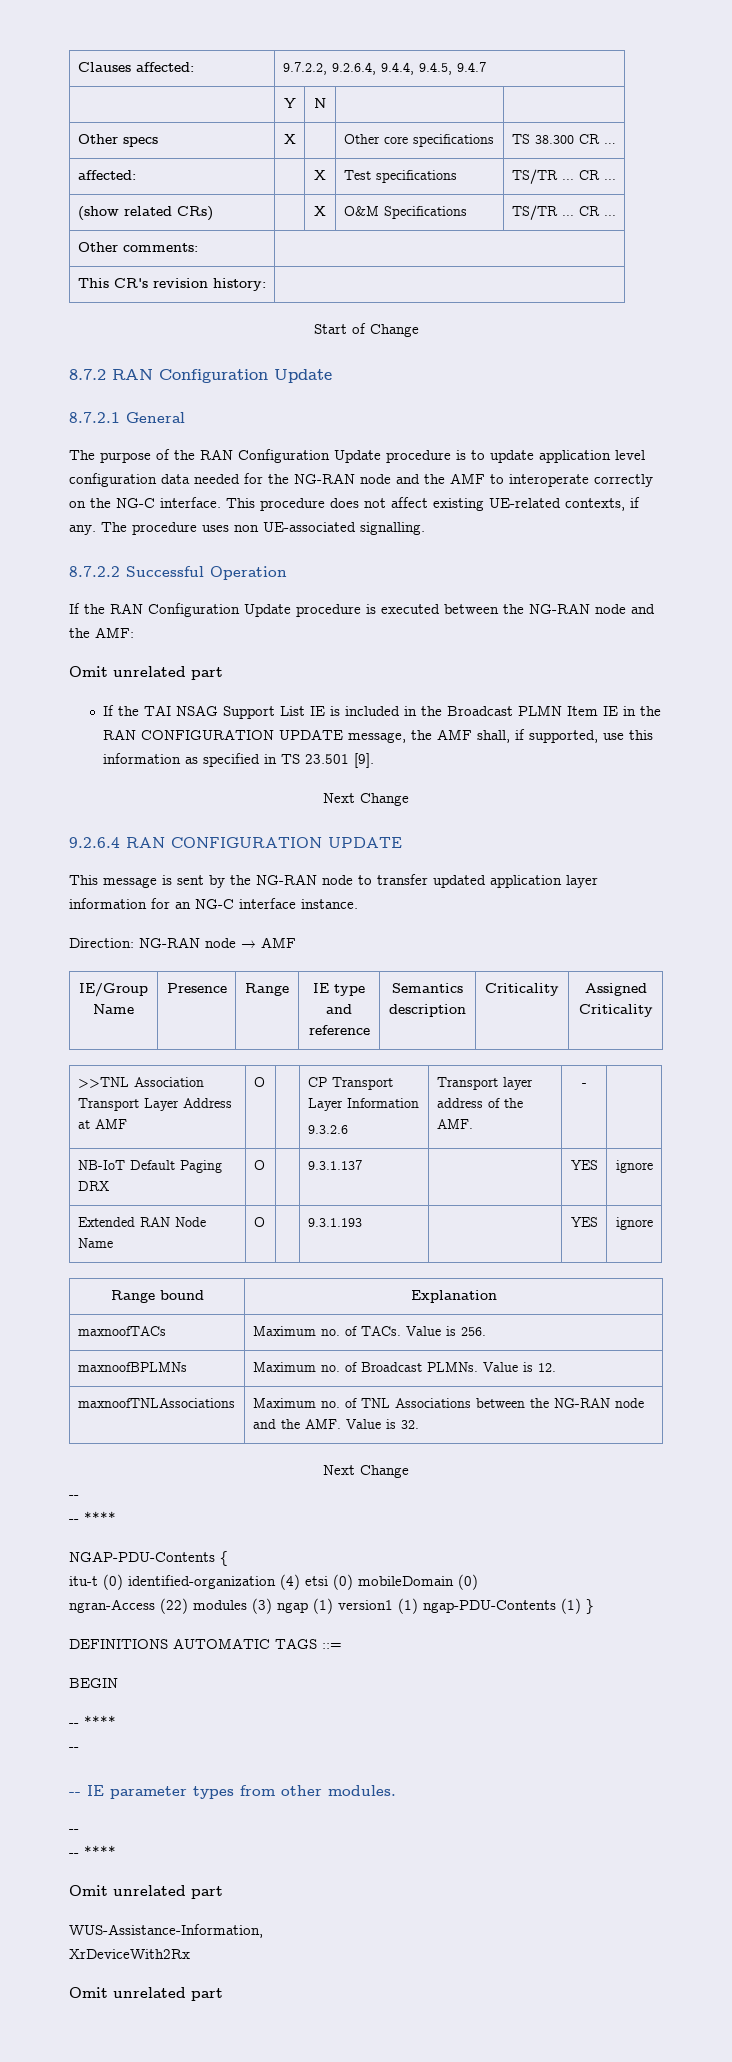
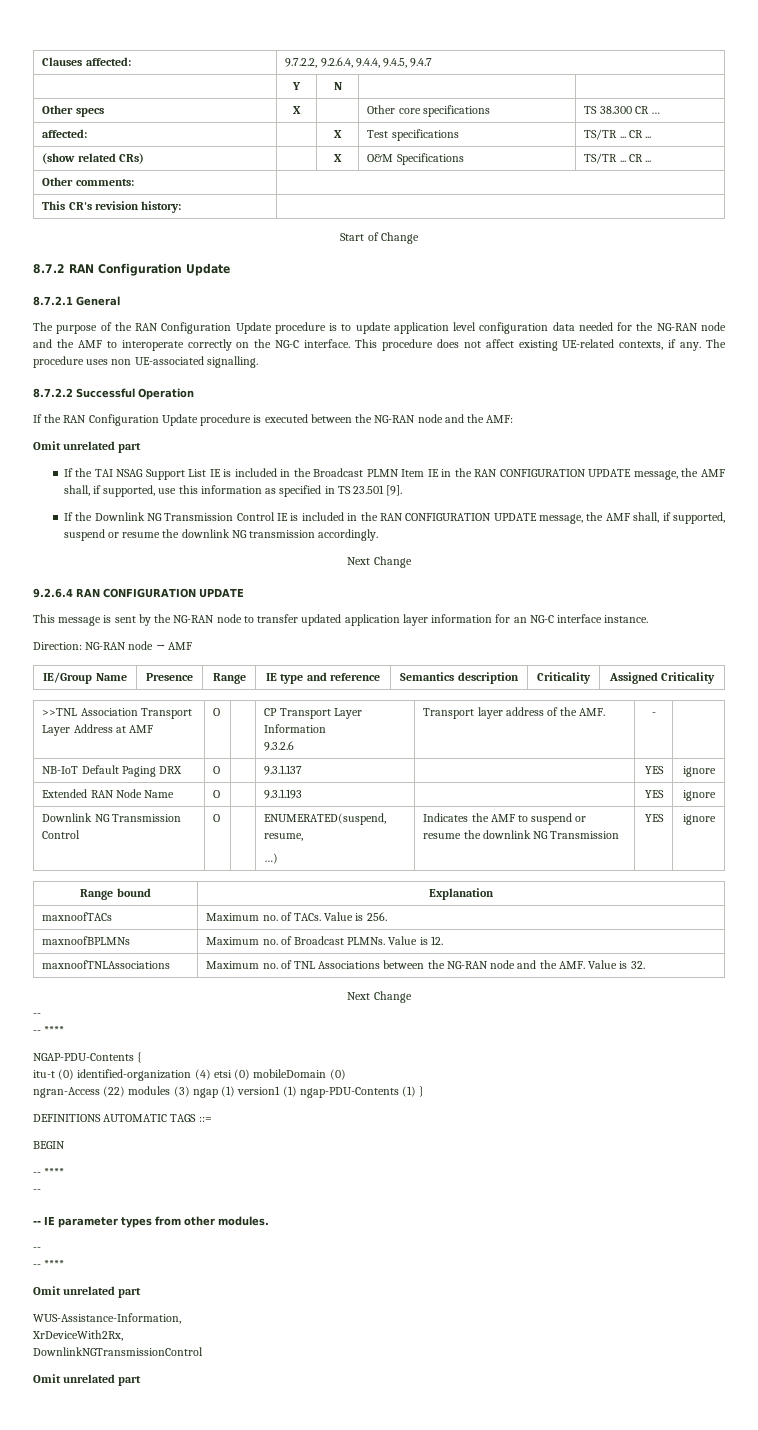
(375, 760) none -> [63,512,725,524] [63,529,379,541] // If the Downlink NG Transmission Control IE is included in the RAN CONFIGURATION UPDATE message, the AMF shall, if supported, suspend or resume the downlink NG transmission accordingly.
(653, 1223) none -> [42,813,181,822] [42,830,81,839] [213,814,221,822] [264,813,387,825] [264,833,304,841] [264,853,279,864] [423,813,587,825] [423,830,620,839] [644,814,664,822] [682,814,716,825] // Downlink NG Transmission Control | O | | ENUMERATED(suspend, resume, // …) | Indicates the AMF to suspend or resume the downlink NG Transmission | YES | ignore
[69,1949,190,1959] XrDeviceWith2Rx -> [32,1330,123,1341] [33,1347,203,1356] XrDeviceWith2Rx, // DownlinkNGTransmissionControl

